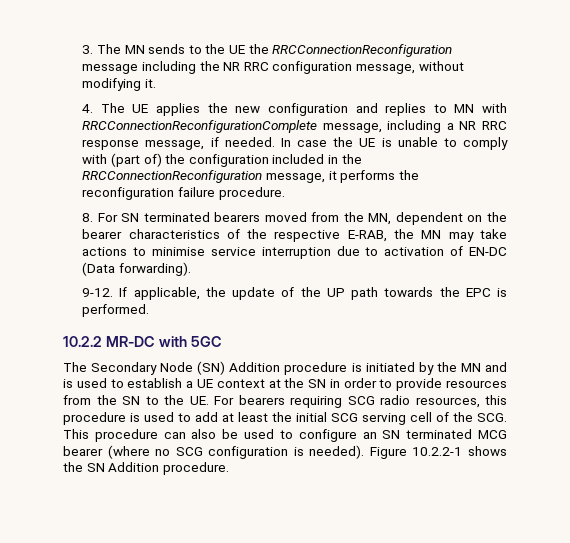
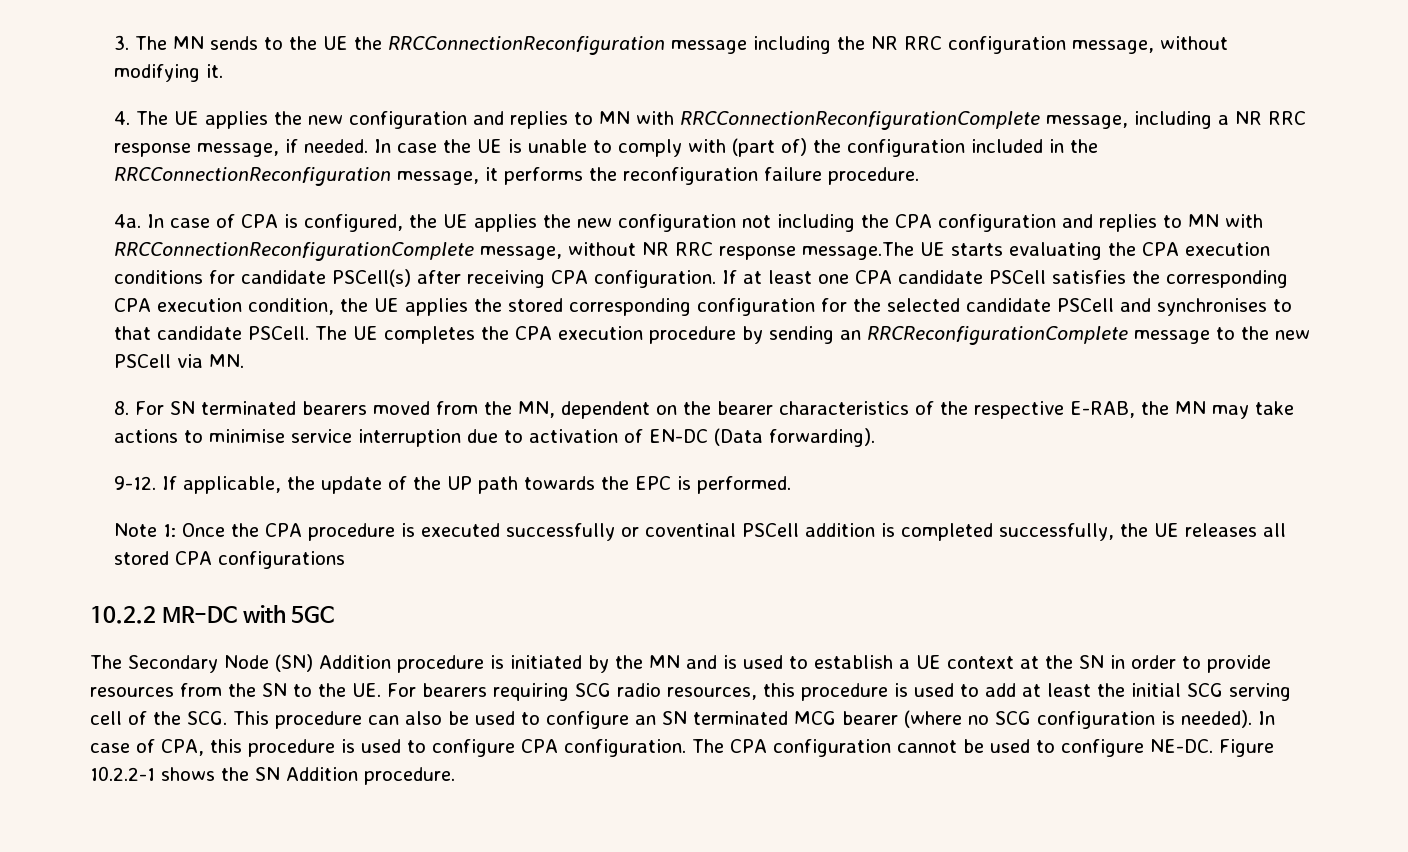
(285, 193) none -> [113,214,1263,232] [113,242,1270,261] [113,269,1288,288] [113,298,1292,316] [113,326,1310,345] [113,354,244,368] // 4a. In case of CPA is configured, the UE applies the new configuration not including the CPA configuration and replies to MN with RRCConnectionReconfigurationComplete message, without NR RRC response message.The UE starts evaluating the CPA execution conditions for candidate PSCell(s) after receiving CPA configuration. If at least one CPA candidate PSCell satisfies the corresponding CPA execution condition, the UE applies the stored corresponding configuration for the selected candidate PSCell and synchronises to that candidate PSCell. The UE completes the CPA execution procedure by sending an RRCReconfigurationComplete message to the new PSCell via MN.
(150, 310) none -> [113,523,1286,541] [113,551,345,569] // Note 1: Once the CPA procedure is executed successfully or coventinal PSCell addition is completed successfully, the UE releases all stored CPA configurations
(365, 452) none -> [1258,711,1275,725] [90,739,1213,757] In case of CPA, this procedure is used to configure CPA configuration. The CPA configuration cannot be used to configure NE-DC.

